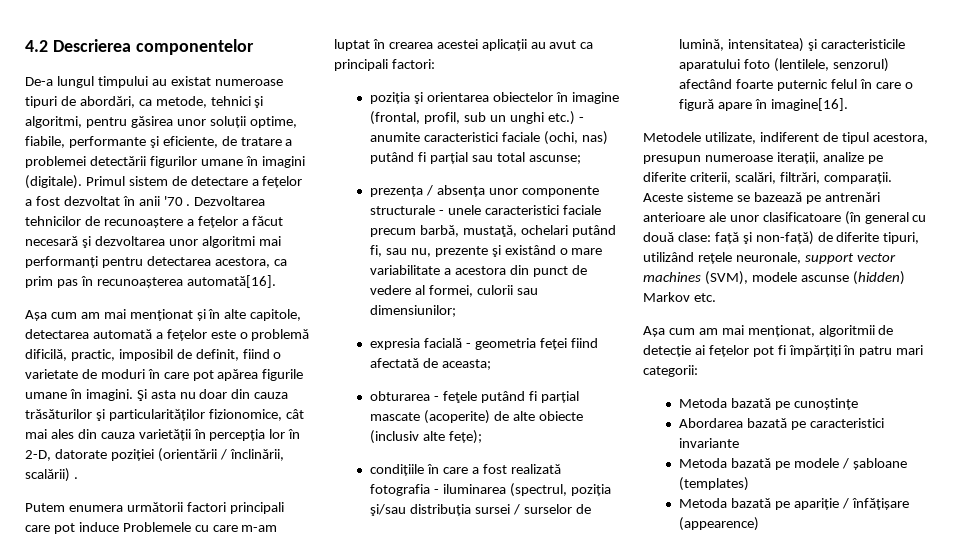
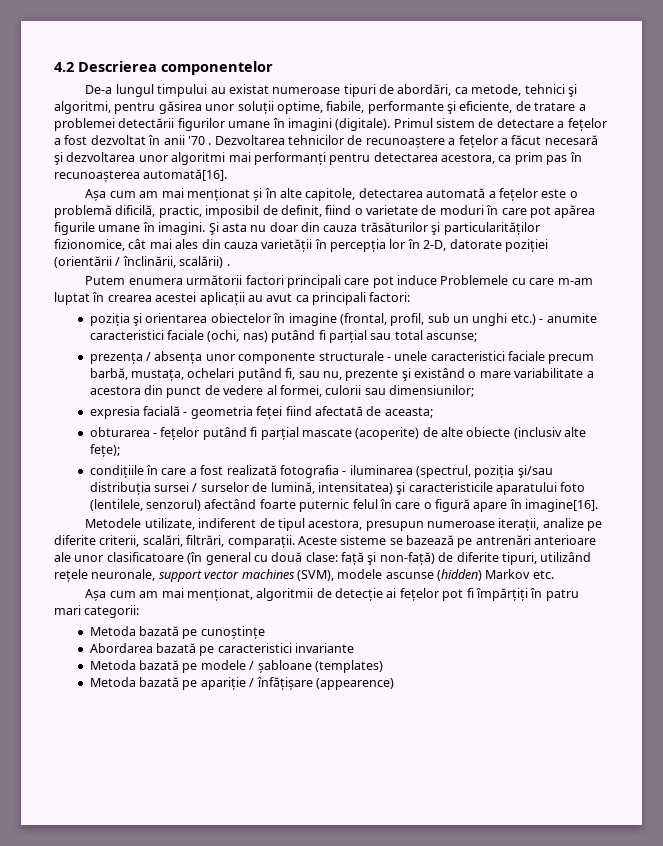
[462,225,517,237] mustaţă, -> [130,369,184,381] mustața,
[442,391,477,403] feţele -> [160,427,200,440] fețelor

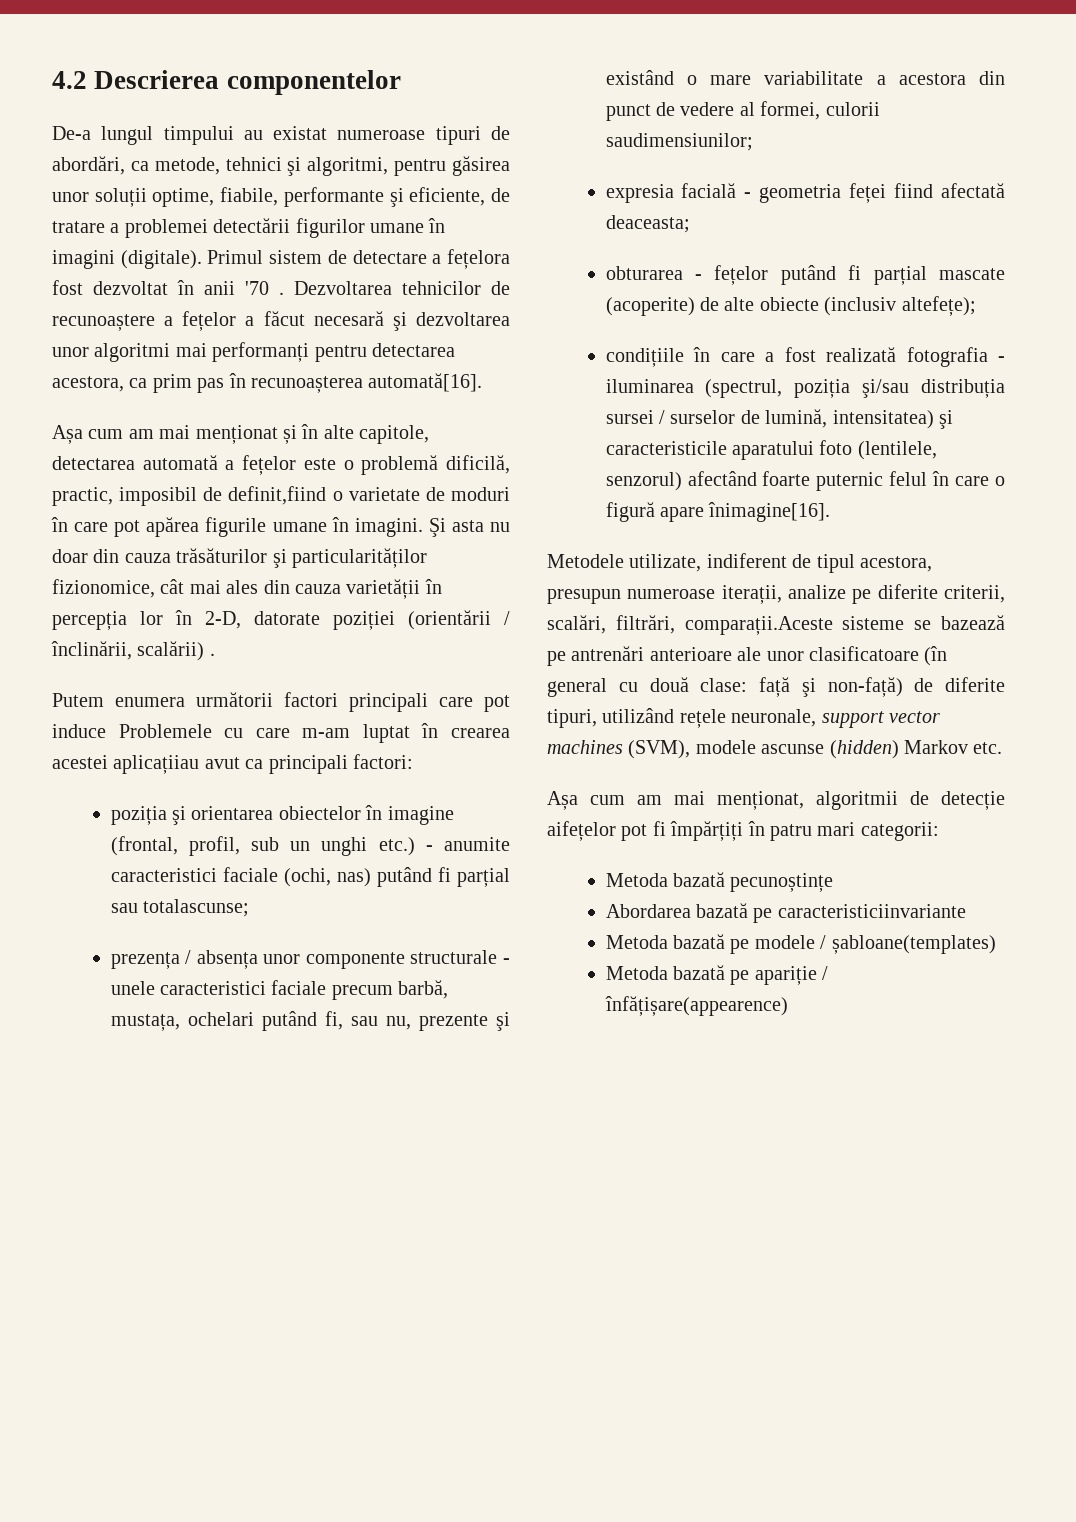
[567,118,607,131] [54,138,61,145] fețelor a -> [447,249,511,269] fețelora
[280,205,352,217] definit, fiind -> [228,486,327,505] definit,fiind
[199,292,263,305] aplicații au -> [113,755,200,774] aplicațiiau
[394,330,477,342] total ascunse; -> [142,899,249,917] totalascunse;
[364,385,474,397] sau dimensiunilor; -> [605,133,753,151] saudimensiunilor;
[366,406,433,418] de aceasta; -> [605,215,690,233] deaceasta;
[564,427,587,437] [89,444,120,457] alte fețe); -> [901,296,976,316] altefețe);
[509,499,599,512] în imagine[16]. -> [708,502,831,522] înimagine[16].
[227,535,337,548] comparații. Aceste -> [684,616,833,635] comparații.Aceste
[386,588,439,601] ai fețelor -> [547,821,616,841] aifețelor
[182,626,265,639] pe cunoștințe -> [730,873,834,892] pecunoștințe
[217,643,355,653] caracteristici invariante -> [777,904,966,918] caracteristiciinvariante
[257,660,383,673] șabloane (templates) -> [831,935,996,954] șabloane(templates)
[256,677,394,690] înfățișare (appearence) -> [604,996,788,1016] înfățișare(appearence)

